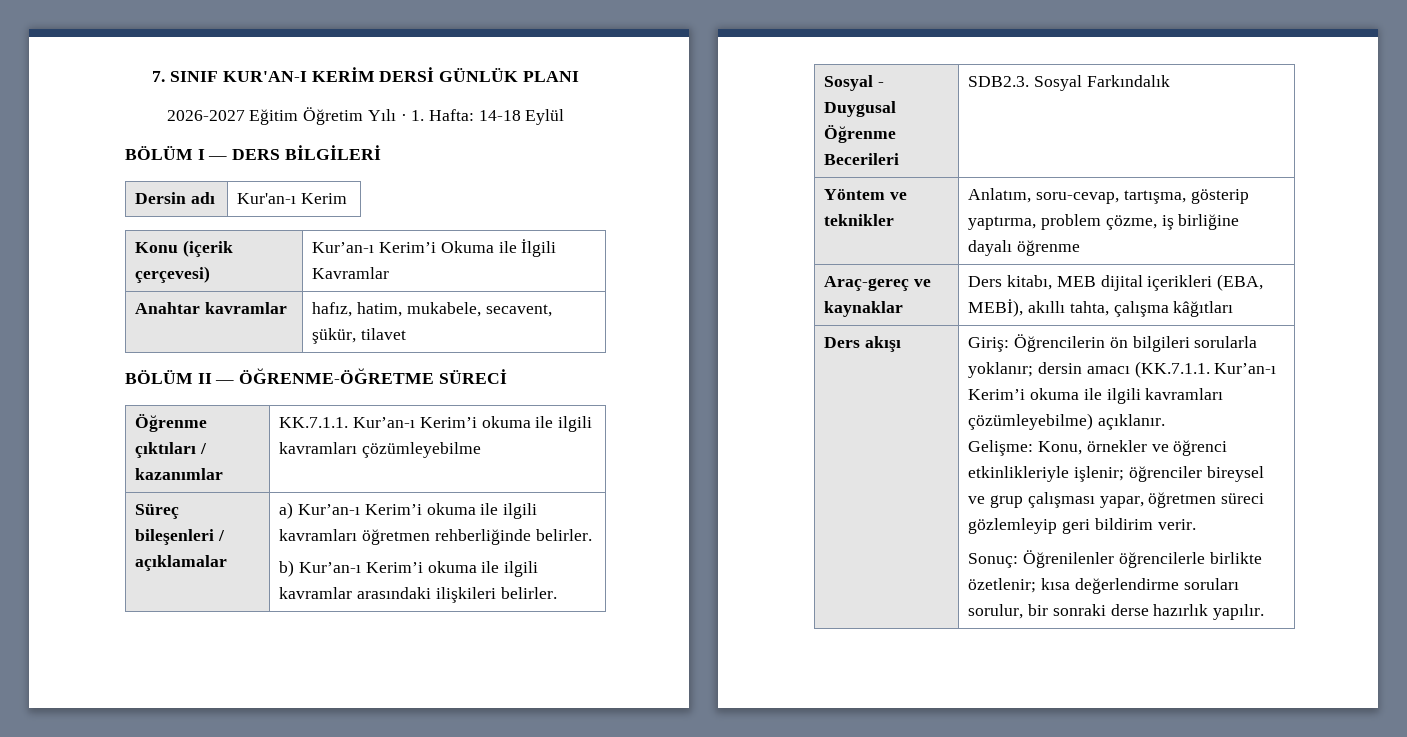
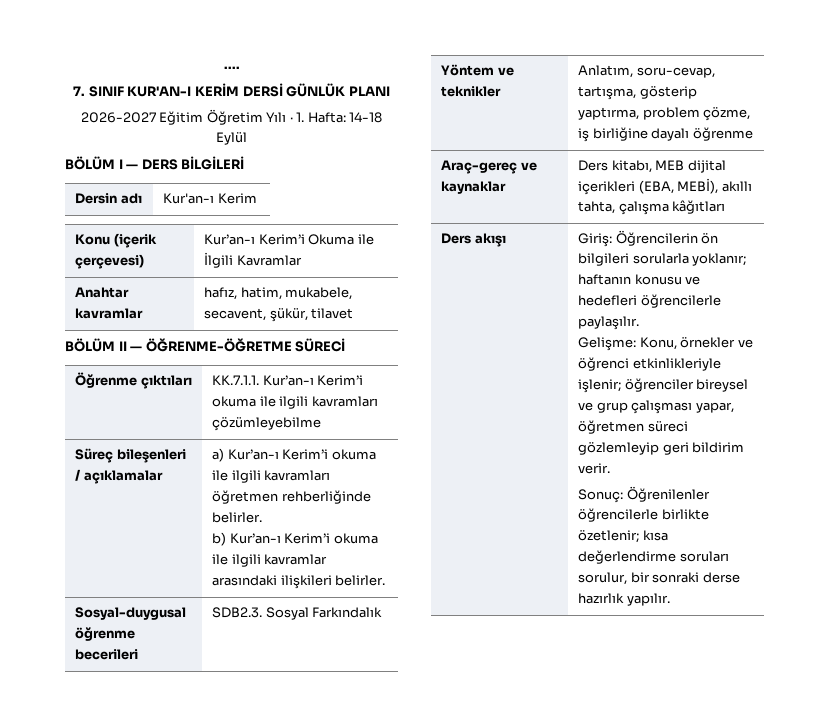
(152, 76) none -> [223,66,240,69] .... //
[200,443,208,454] [135,468,224,480] / kazanımlar -> (192, 382) none
[824,75,885,91] [824,101,897,117] [824,125,897,143] [824,153,900,165] Sosyal - Duygusal Öğrenme Becerileri -> [75,607,187,620] [75,627,136,641] [75,649,139,660] Sosyal-duygusal öğrenme becerileri
[1038,361,1277,378] [968,388,1224,404] [968,413,1166,430] dersin amacı (KK.7.1.1. Kur’an-ı Kerim’i okuma ile ilgili kavramları çözümleyebilme) açıklanır. -> [578,274,701,285] [578,294,721,308] [578,316,640,330] haftanın konusu ve hedefleri öğrencilerle paylaşılır.

